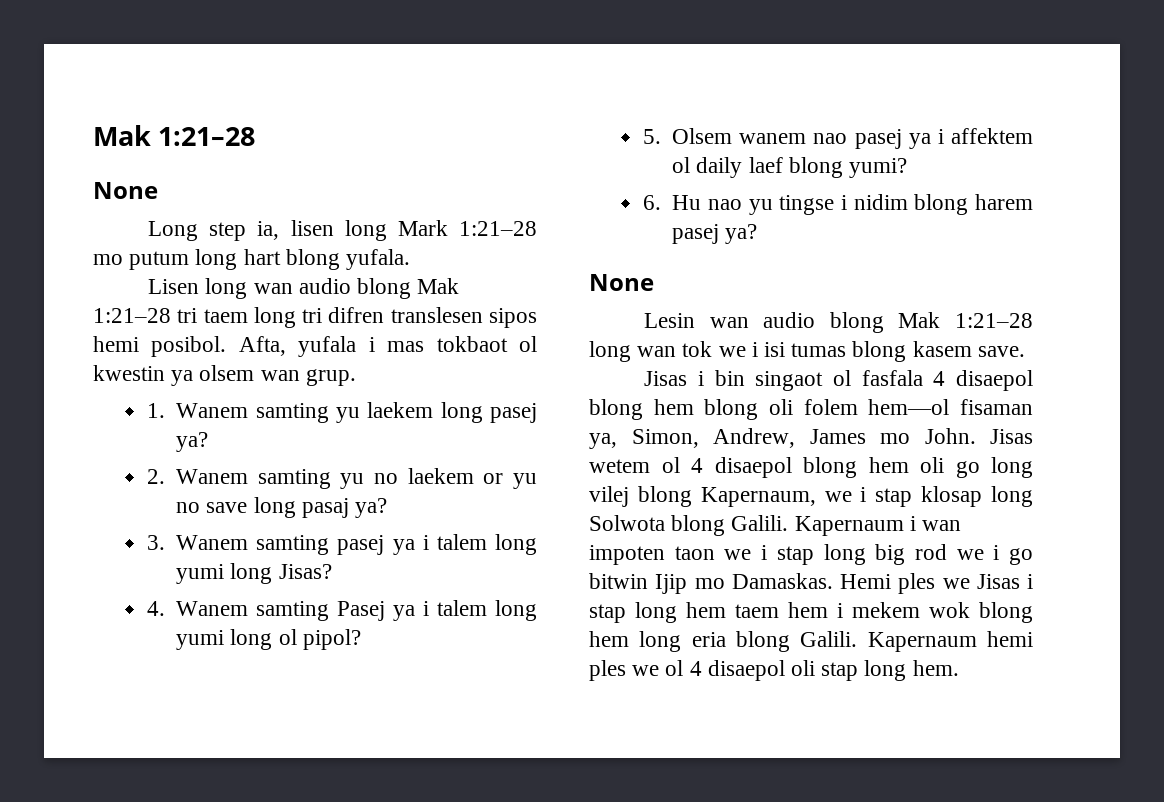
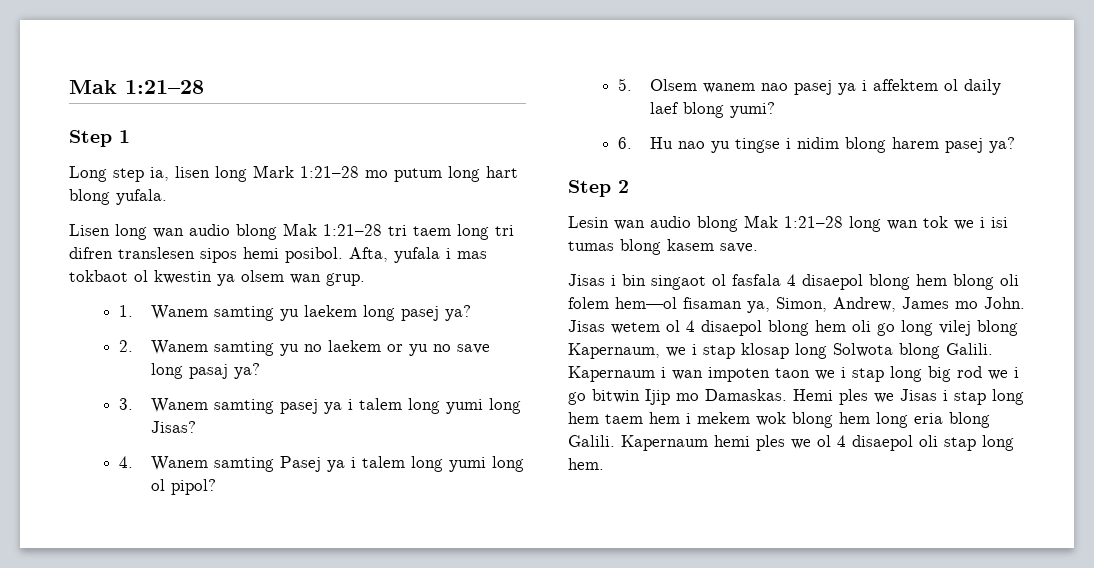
[93,125,256,146] [93,182,158,199] Mak 1:21–28 // None -> [69,80,204,94] [69,130,130,147] Mak 1:21–28 // Step 1
[589,274,654,291] // None -> [568,180,629,197] // Step 2

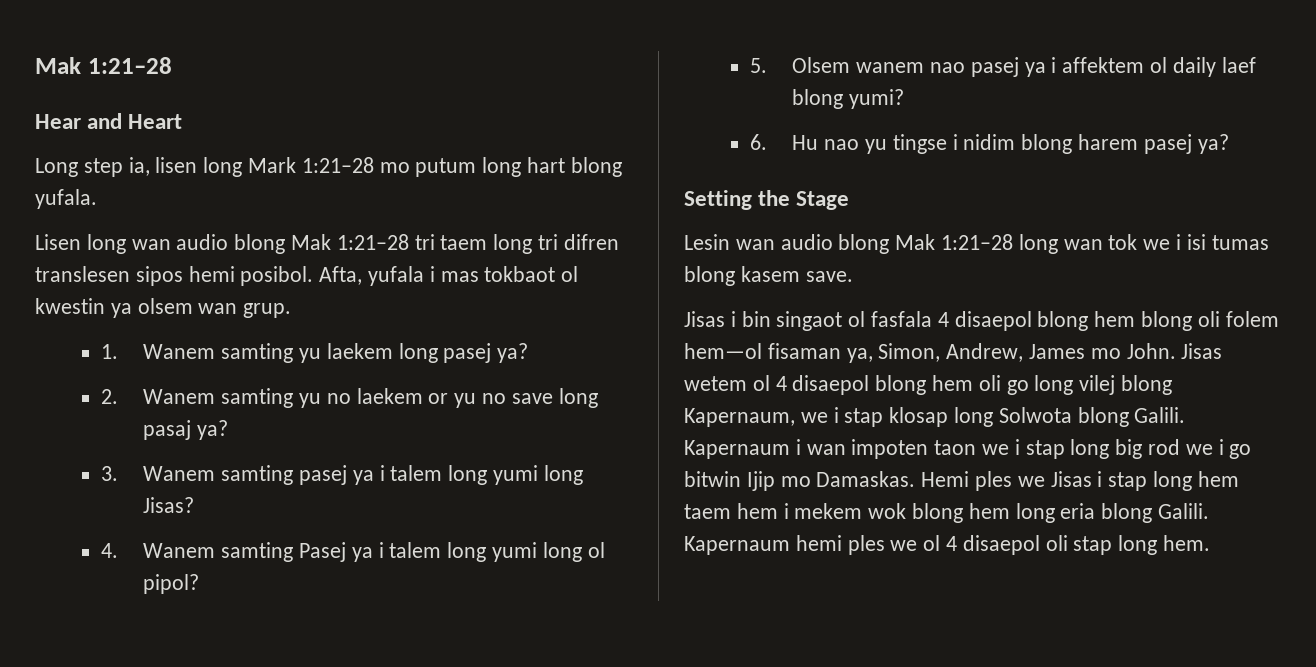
[69,130,130,147] Step 1 -> [35,113,183,129] Hear and Heart
[568,180,629,197] Step 2 -> [684,190,850,210] Setting the Stage

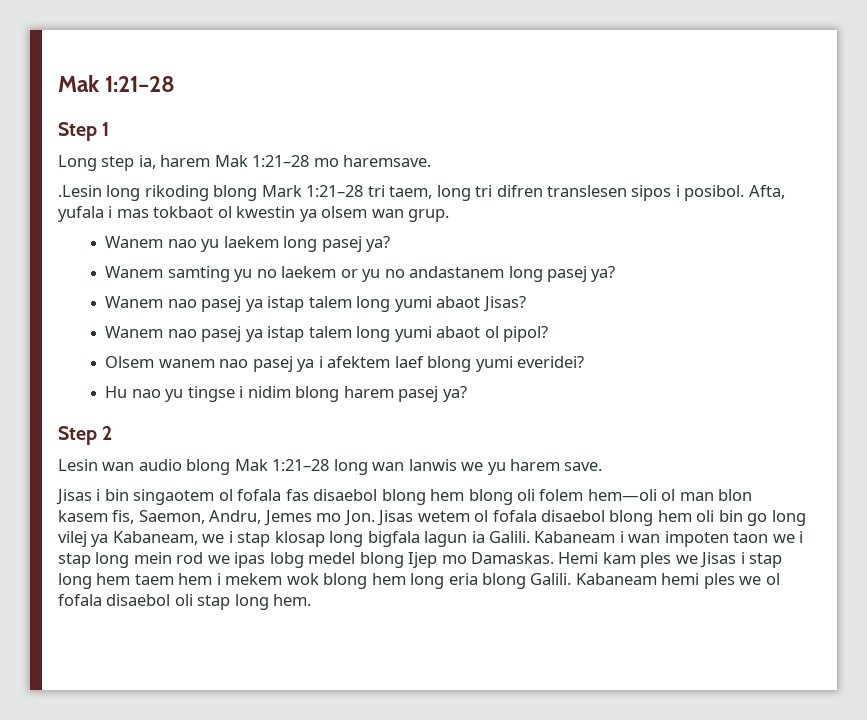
[35,113,183,129] Hear and Heart -> [58,122,110,141] Step 1
[155,157,622,177] [35,189,97,209] [35,234,488,254] lisen long Mark 1:21–28 mo putum long hart blong yufala. // Lisen long wan audio blong Mak 1:21–28 tri taem -> [160,155,432,167] [58,185,433,201] harem Mak 1:21–28 mo haremsave. // .Lesin long rikoding blong Mark 1:21–28 tri taem,
[188,266,235,282] hemi -> [675,185,680,197] i
[100,343,294,363] 1. Wanem samting -> [105,236,197,248] Wanem nao
[100,389,118,404] 2. -> (391, 244) none
[511,388,598,408] [143,420,229,440] [100,465,583,485] save long pasaj ya? // 3. Wanem samting pasej ya i talem long yumi long -> [409,266,616,282] [105,296,481,312] andastanem long pasej ya? // Wanem nao pasej ya istap talem long yumi abaot
[100,542,582,562] 4. Wanem samting Pasej ya i talem long yumi long -> [105,326,481,342] Wanem nao pasej ya istap talem long yumi abaot
[749,58,767,73] 5. -> (548, 334) none
[1062,57,1256,77] [792,89,905,109] [749,134,767,150] affektem ol daily laef blong yumi? // 6. -> [327,356,584,372] afektem laef blong yumi everidei? //
[684,190,850,210] Setting the Stage -> [58,426,113,445] Step 2
[1108,234,1269,250] [684,266,800,286] tok we i isi tumas blong kasem -> [408,459,561,475] lanwis we yu harem
[776,311,1032,331] singaot ol fasfala 4 disaepol -> [133,489,378,505] singaotem ol fofala fas disaebol
[684,343,1176,363] hem—ol fisaman ya, Simon, Andrew, James mo John. -> [587,489,753,501] [58,510,375,526] hem—oli ol man blon kasem fis, Saemon, Andru, Jemes mo Jon.
[775,375,870,395] 4 disaepol -> [492,510,606,522] fofala disaebol
(1001, 383) none -> [718,510,743,522] bin
[1121,375,1173,395] [684,408,795,427] blong Kapernaum, -> [91,531,198,547] ya Kabaneam,
[998,407,1186,427] [684,440,790,459] Solwota blong Galili. Kapernaum -> [367,531,616,547] bigfala lagun ia Galili. Kabaneam
[1115,439,1143,459] big -> [133,552,172,564] mein
[1218,439,1252,459] [684,471,775,491] i go bitwin Ijip -> [234,552,438,568] ipas lobg medel blong Ijep
(970, 479) none -> [602,552,636,564] kam
[684,536,790,555] Kapernaum -> [575,573,657,585] Kabaneam
[946,535,1040,555] 4 disaepol -> [58,594,171,606] fofala disaebol

